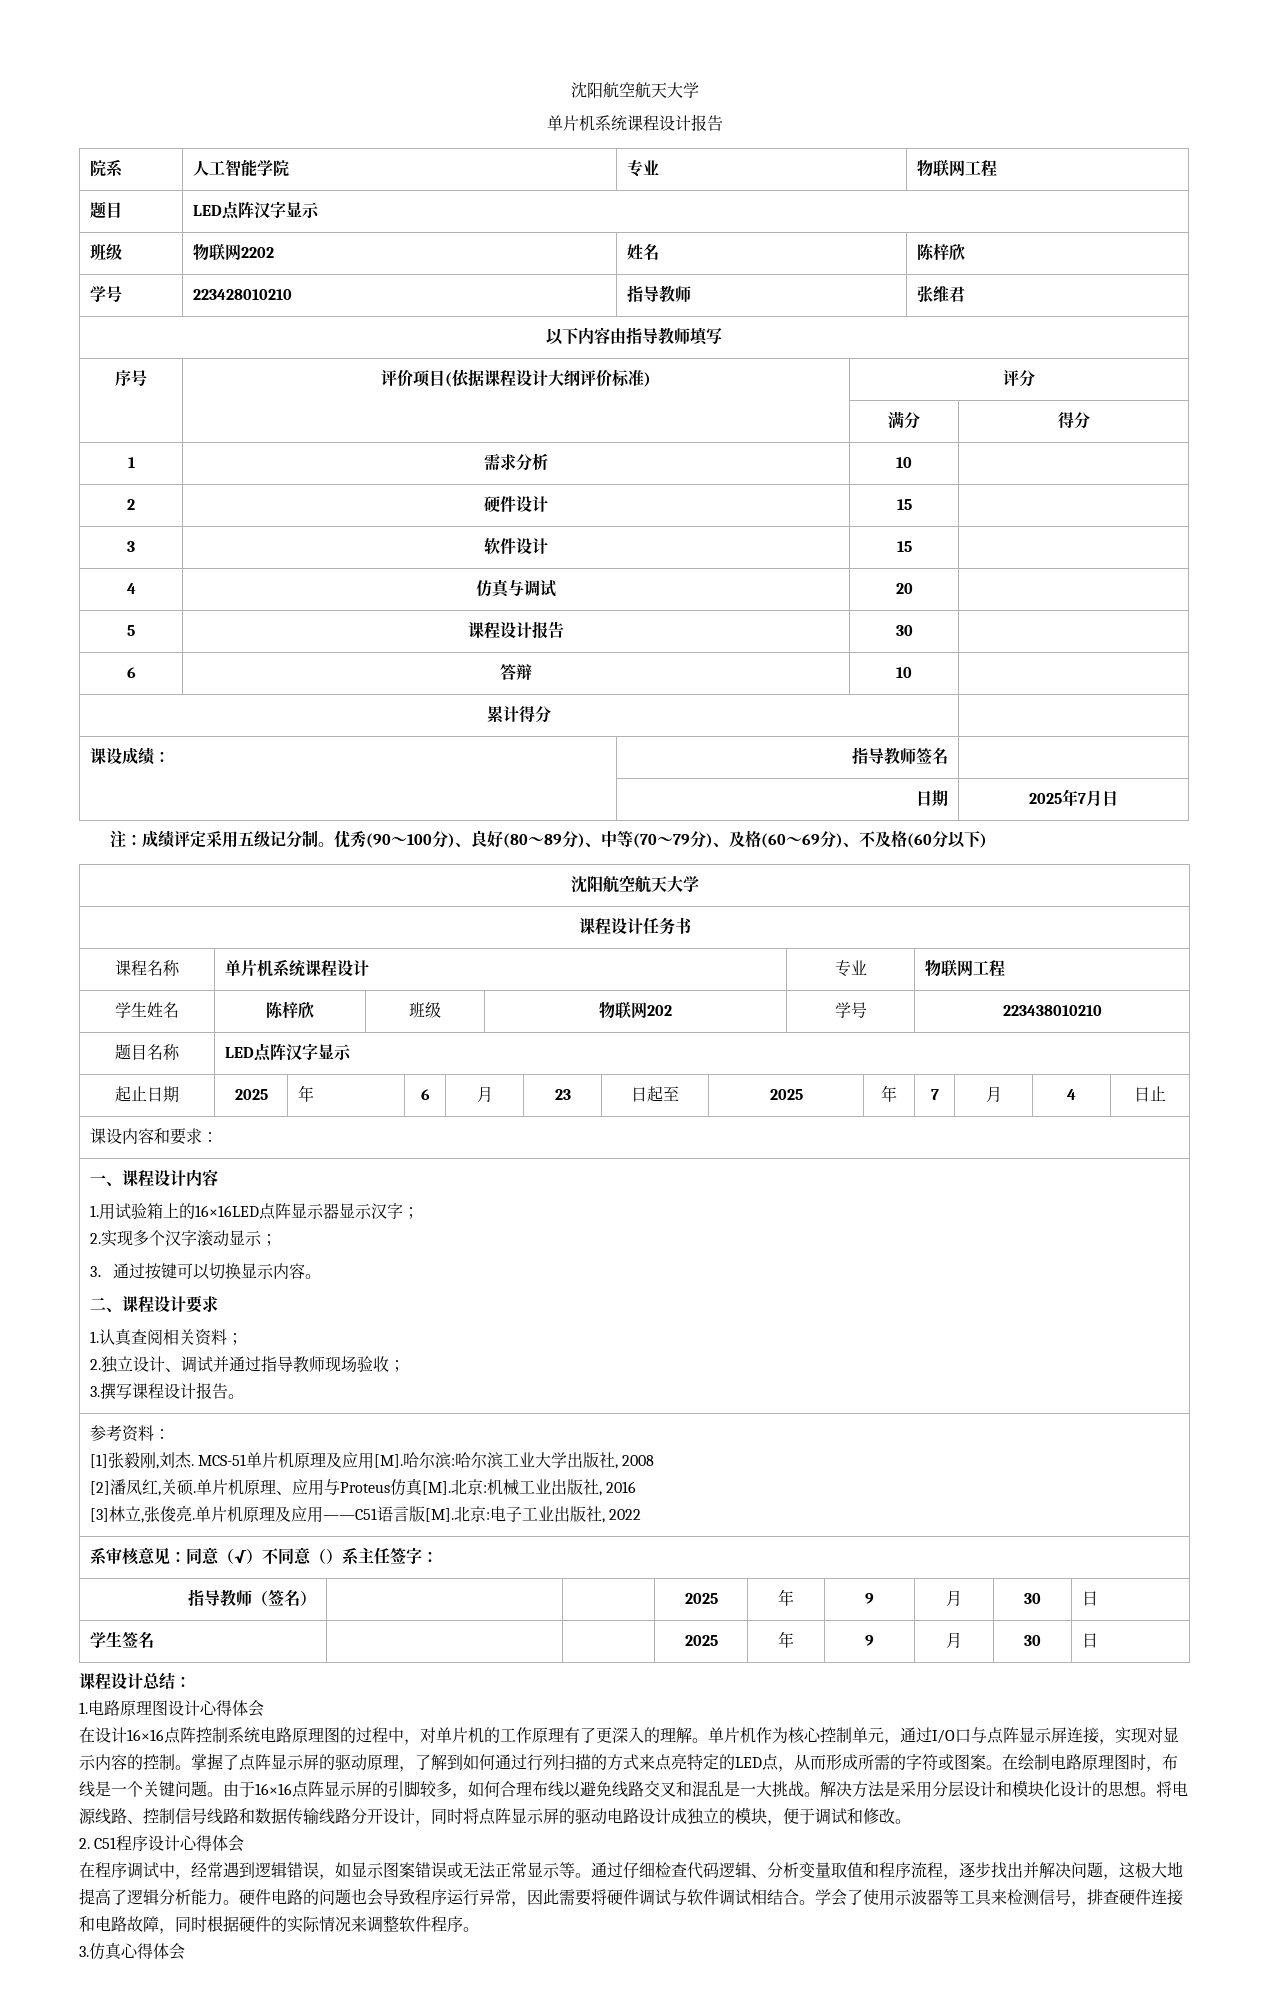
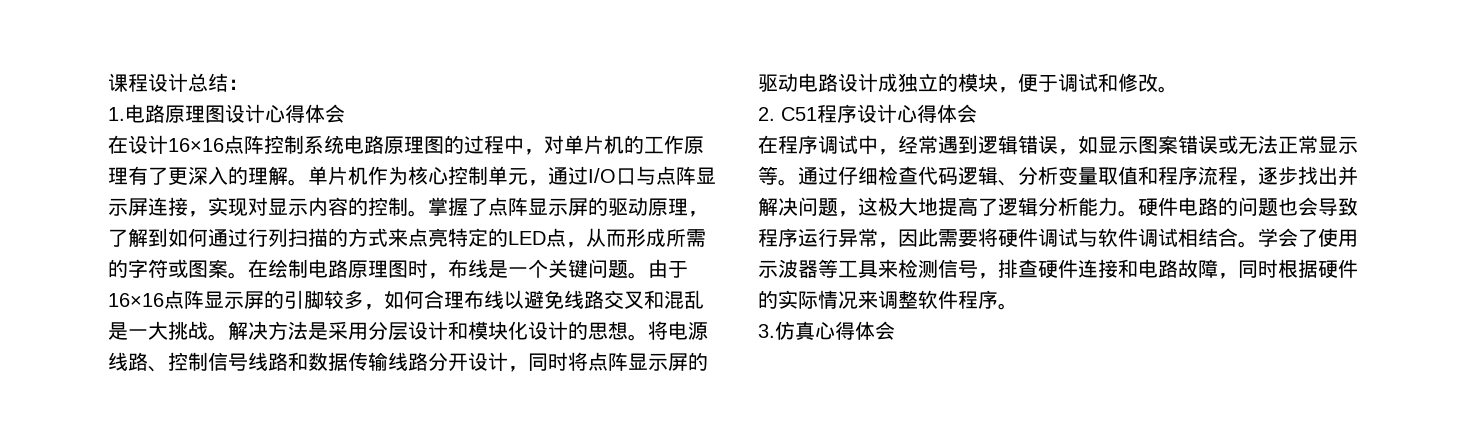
[570,82,699,98] [546,114,723,131] [89,159,123,177] [192,160,289,177] [626,159,659,177] [916,160,997,176] [89,201,122,218] [192,201,319,219] [89,244,122,261] [192,244,274,260] [626,243,659,260] [916,243,965,261] [89,286,122,302] [192,289,292,300] [626,285,691,302] [916,285,965,302] [546,327,722,346] [115,370,147,386] [381,369,651,387] [1002,370,1035,387] [888,411,920,429] [1057,412,1090,429] [127,457,135,468] [484,453,548,471] [896,457,912,468] [127,499,135,510] [484,496,548,513] [896,499,912,510] [127,541,135,552] [484,538,548,555] [896,541,912,552] [126,583,136,594] [476,579,556,598] [895,583,913,594] [127,625,135,636] [468,621,564,639] [895,625,913,636] [126,667,136,678] [500,664,532,680] [896,667,912,678] [487,706,551,723] [89,747,170,765] [852,747,949,764] [916,790,949,807] [1029,789,1118,807] [110,830,988,848] [570,875,699,893] [578,917,692,935] [115,960,180,976] [224,959,369,977] [834,960,867,977] [924,960,1005,976] [115,1002,179,1018] [266,1001,314,1019] [409,1002,441,1018] [599,1002,672,1018] [834,1002,867,1018] [1002,1005,1102,1016] [115,1044,180,1060] [224,1043,351,1061] [115,1086,179,1102] [234,1089,268,1100] [297,1085,314,1102] [420,1089,430,1100] [476,1086,493,1102] [554,1089,571,1100] [631,1086,679,1102] [769,1089,803,1100] [881,1085,897,1102] [930,1089,939,1100] [985,1086,1002,1102] [1067,1089,1076,1100] [1134,1086,1166,1102] [89,1128,218,1145] [89,1169,218,1187] [89,1203,419,1220] [89,1229,277,1247] [89,1263,321,1280] [89,1295,218,1313] [89,1328,243,1346] [89,1356,405,1373] [89,1382,244,1400] [89,1425,170,1442] [89,1452,655,1469] [89,1478,637,1496] [89,1505,642,1523] [89,1547,438,1565] [188,1589,317,1606] [684,1593,718,1604] [778,1589,794,1606] [865,1593,874,1604] [946,1590,962,1606] [1024,1593,1041,1604] [1081,1591,1098,1606] [89,1631,154,1648] [684,1635,718,1646] [778,1631,794,1648] [865,1635,874,1646] [946,1632,962,1648] [1024,1635,1041,1646] [1081,1633,1098,1648] 沈阳航空航天大学 // 单片机系统课程设计报告 // 院系 | 人工智能学院 | 专业 | 物联网工程 // 题目 | LED点阵汉字显示 // 班级 | 物联网2202 | 姓名 | 陈梓欣 // 学号 | 223428010210 | 指导教师 | 张维君 // 以下内容由指导教师填写 // 序号 | 评价项目(依据课程设计大纲评价标准) | 评分 // | | 满分 | 得分 // 1 | 需求分析 | 10 | // 2 | 硬件设计 | 15 | // 3 | 软件设计 | 15 | // 4 | 仿真与调试 | 20 | // 5 | 课程设计报告 | 30 | // 6 | 答辩 | 10 | // 累计得分 | // 课设成绩： | 指导教师签名 | // | 日期 | 2025年7月日 // 注：成绩评定采用五级记分制。优秀(90～100分)、良好(80～89分)、中等(70～79分)、及格(60～69分)、不及格(60分以下) // 沈阳航空航天大学 // 课程设计任务书 // 课程名称 | 单片机系统课程设计 | 专业 | 物联网工程 // 学生姓名 | 陈梓欣 | 班级 | 物联网202 | 学号 | 223438010210 // 题目名称 | LED点阵汉字显示 // 起止日期 | 2025 | 年 | 6 | 月 | 23 | 日起至 | 2025 | 年 | 7 | 月 | 4 | 日止 // 课设内容和要求： // 一、课程设计内容 // 1.用试验箱上的16×16LED点阵显示器显示汉字； // 2.实现多个汉字滚动显示； // 3．通过按键可以切换显示内容。 // 二、课程设计要求 // 1.认真查阅相关资料； // 2.独立设计、调试并通过指导教师现场验收； // 3.撰写课程设计报告。 // 参考资料： // [1]张毅刚,刘杰. MCS-51单片机原理及应用[M].哈尔滨:哈尔滨工业大学出版社, 2008 // [2]潘凤红,关硕.单片机原理、应用与Proteus仿真[M].北京:机械工业出版社, 2016 // [3]林立,张俊亮.单片机原理及应用——C51语言版[M].北京:电子工业出版社, 2022 // 系审核意见：同意（√）不同意（）系主任签字： // 指导教师（签名） | | | 2025 | 年 | 9 | 月 | 30 | 日 // 学生签名 | | | 2025 | 年 | 9 | 月 | 30 | 日 // -> (108, 82) none

